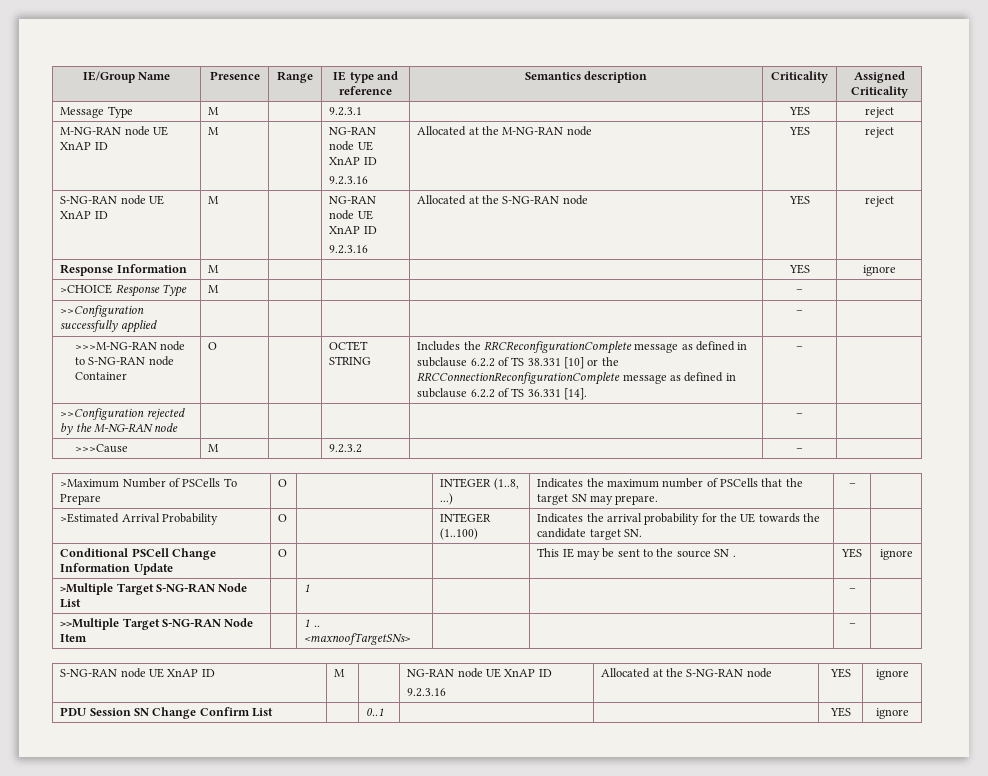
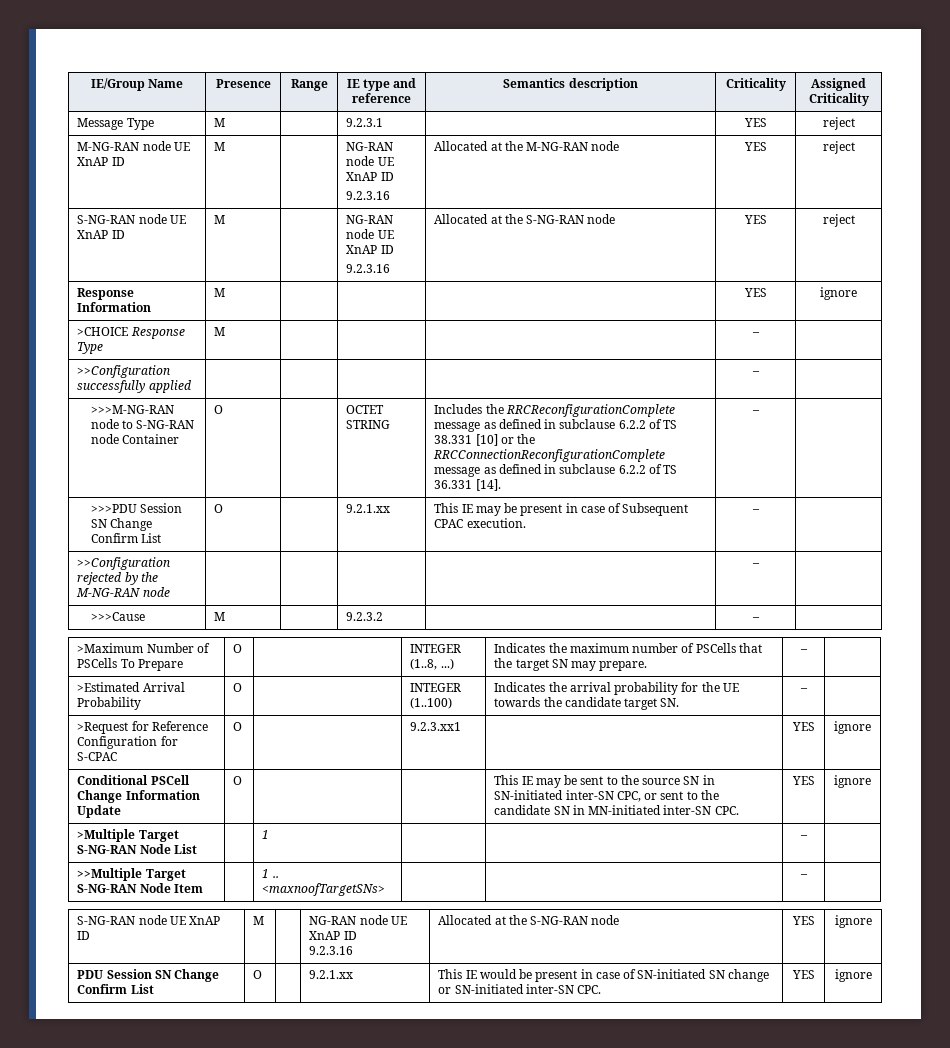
(803, 348) none -> [90,503,183,513] [90,518,153,531] [90,533,162,543] [214,504,224,513] [346,504,391,513] [434,503,689,516] [434,518,526,528] [751,509,760,513] // >>>PDU Session SN Change Confirm List | O | | 9.2.1.xx | This IE may be present in case of Subsequent CPAC execution. | – |
(642, 533) | -> [799,688,808,692] [77,721,208,734] [77,736,178,749] [77,752,118,761] [233,722,243,731] [410,722,462,731] [791,722,815,731] [834,721,871,734] – | // >Request for Reference Configuration for S-CPAC | O | | 9.2.3.xx1 | | YES | ignore
[732,555,736,557] . -> [702,775,715,785] [494,790,719,802] [494,805,739,815] in SN-initiated inter-SN CPC, or sent to the candidate SN in MN-initiated inter-SN CPC.
[366,708,385,716] | 0..1 | | -> [253,970,263,979] [309,970,354,979] [438,969,769,982] [438,984,602,994] O | | 9.2.1.xx | This IE would be present in case of SN-initiated SN change or SN-initiated inter-SN CPC.

